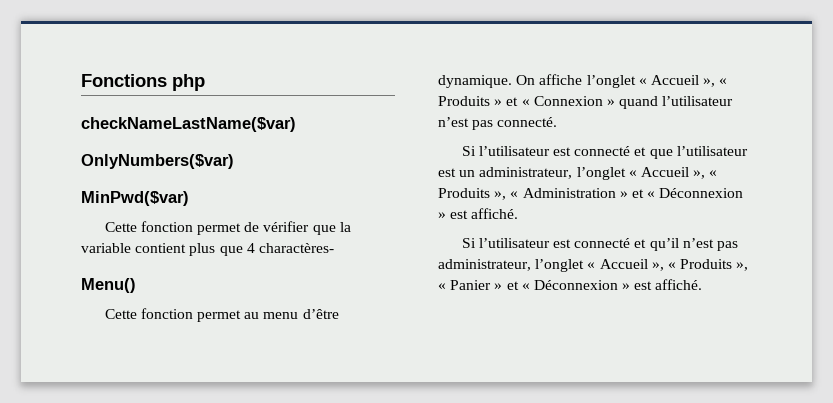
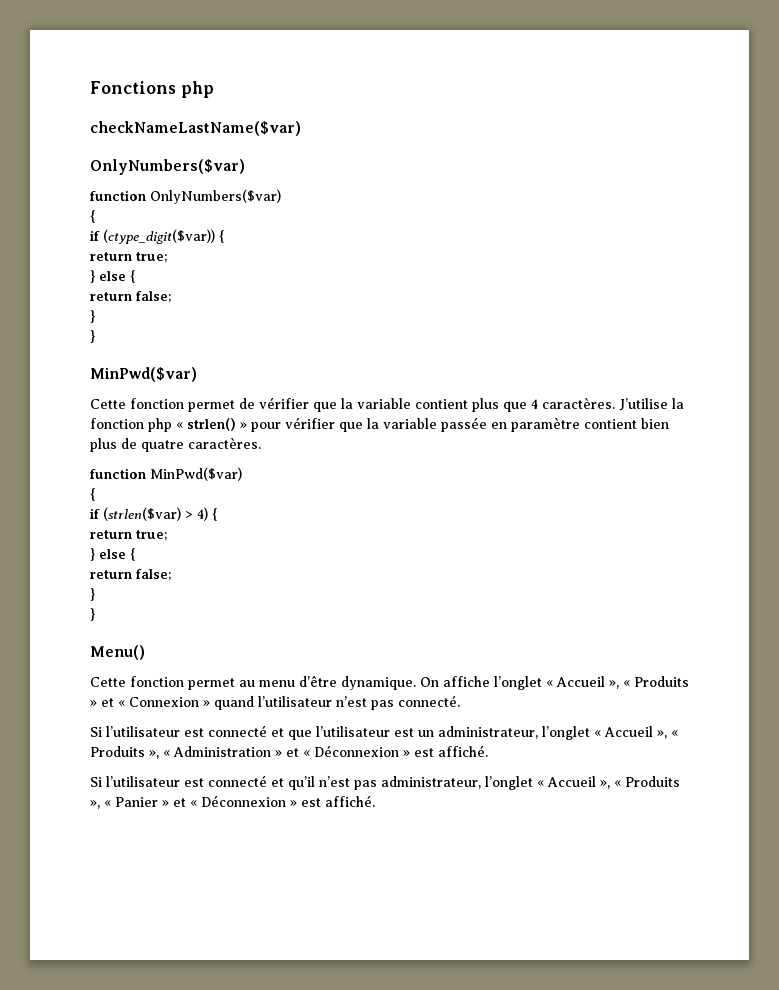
(234, 161) none -> [90,189,281,204] [90,210,96,223] [90,229,225,244] [90,252,167,263] [90,270,136,283] [90,291,171,303] [90,310,95,323] [90,330,95,343] // function OnlyNumbers($var) // { // if (ctype_digit($var)) { // return true; // } else { // return false; // } // }
[258,243,334,253] charactères- -> [542,397,684,411] [90,417,669,432] [90,437,261,452] [90,467,242,481] [90,488,96,501] [90,507,218,521] [90,530,167,541] [90,548,136,561] [90,569,171,581] [90,588,95,601] [90,608,95,621] caractères. J’utilise la fonction php « strlen() » pour vérifier que la variable passée en paramètre contient bien plus de quatre caractères. // function MinPwd($var) // { // if (strlen($var) > 4) { // return true; // } else { // return false; // } // }

